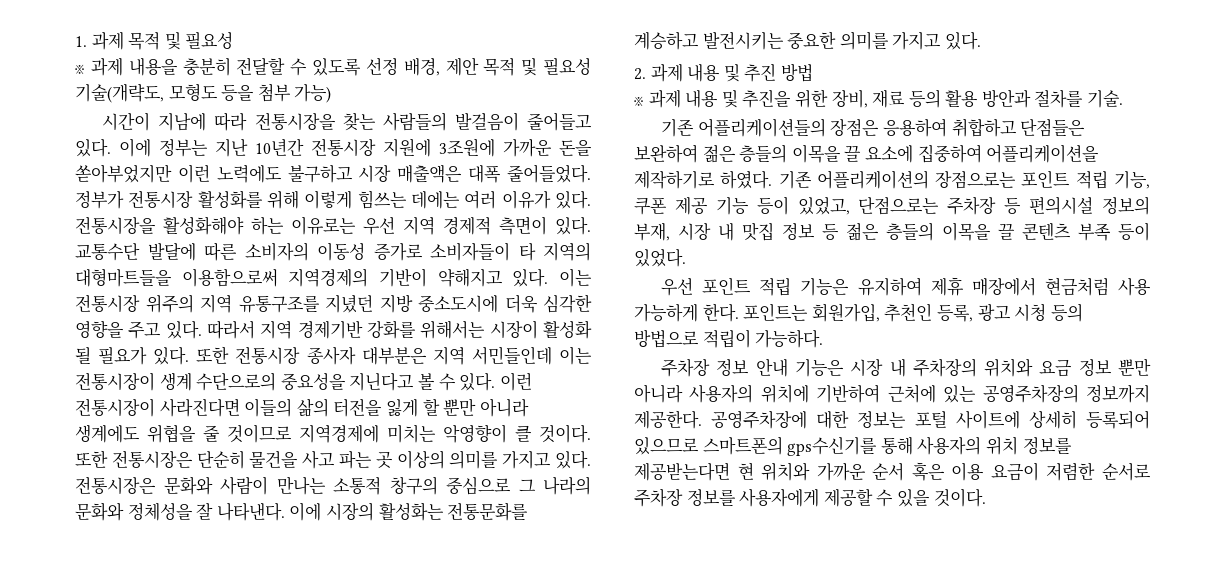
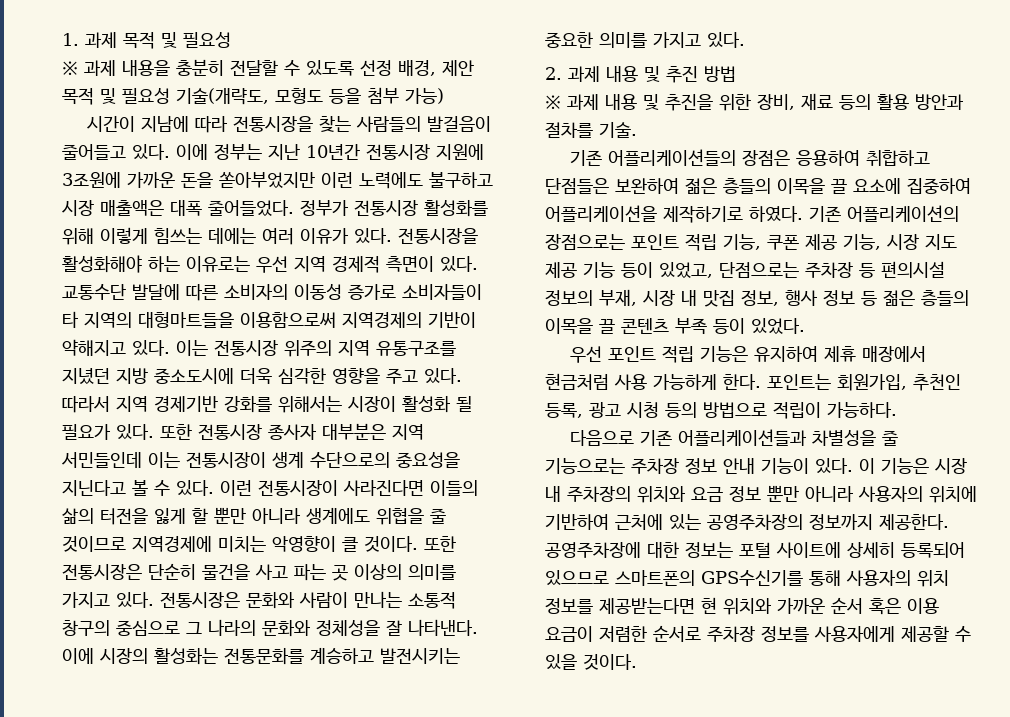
(708, 205) none -> [843,234,957,250] [545,262,577,278] 기능, 시장 지도 제공
(774, 231) none -> [741,290,818,306] 정보, 행사
[661,358,788,377] 주차장 정보 안내 -> [569,429,898,446] [545,458,875,474] 다음으로 기존 어플리케이션들과 차별성을 줄 기능으로는 주차장 정보 안내 기능이 있다. 이
[787,437,878,456] gps수신기를 -> [701,570,803,586] GPS수신기를

